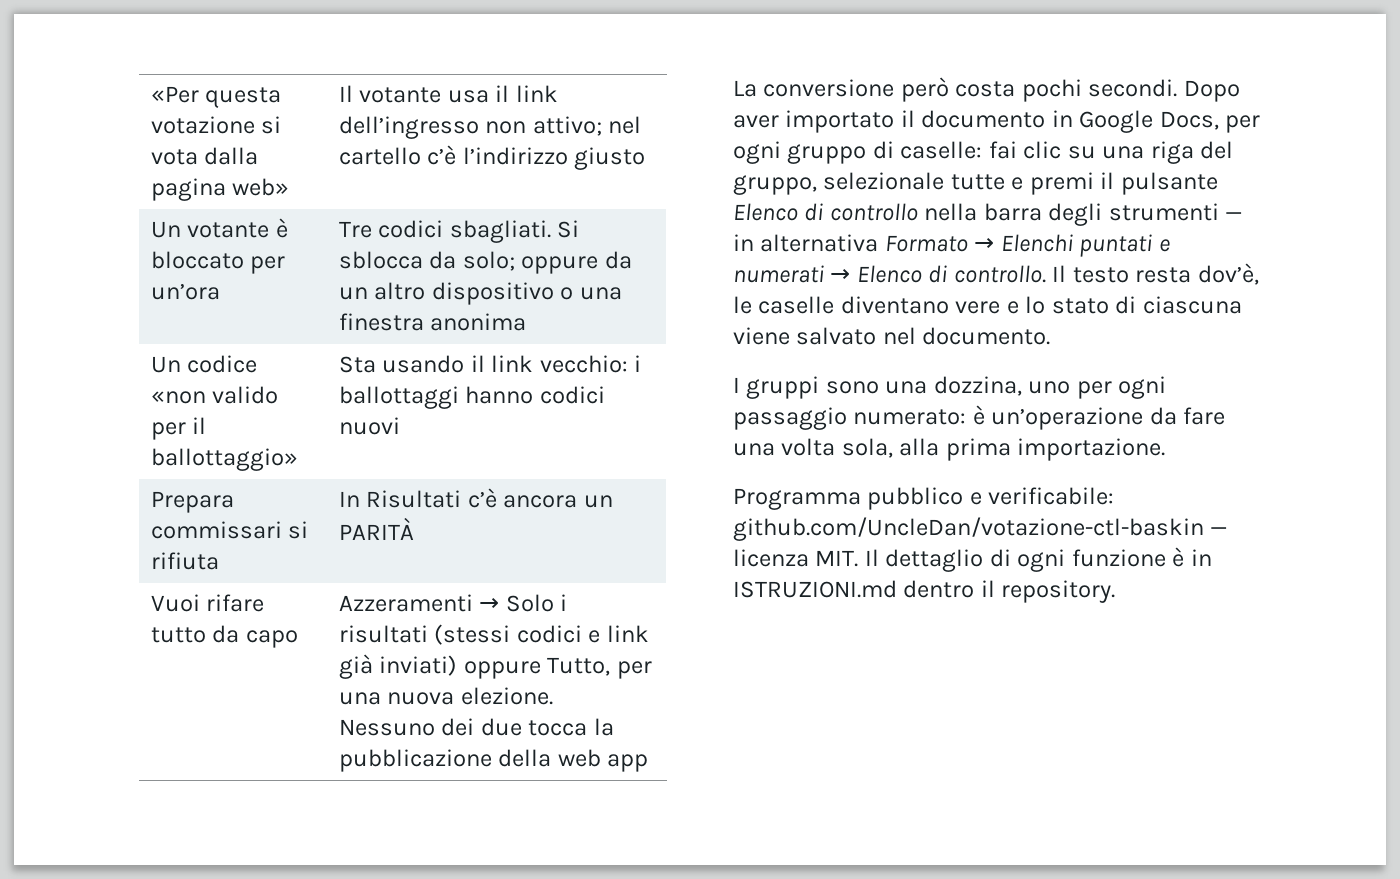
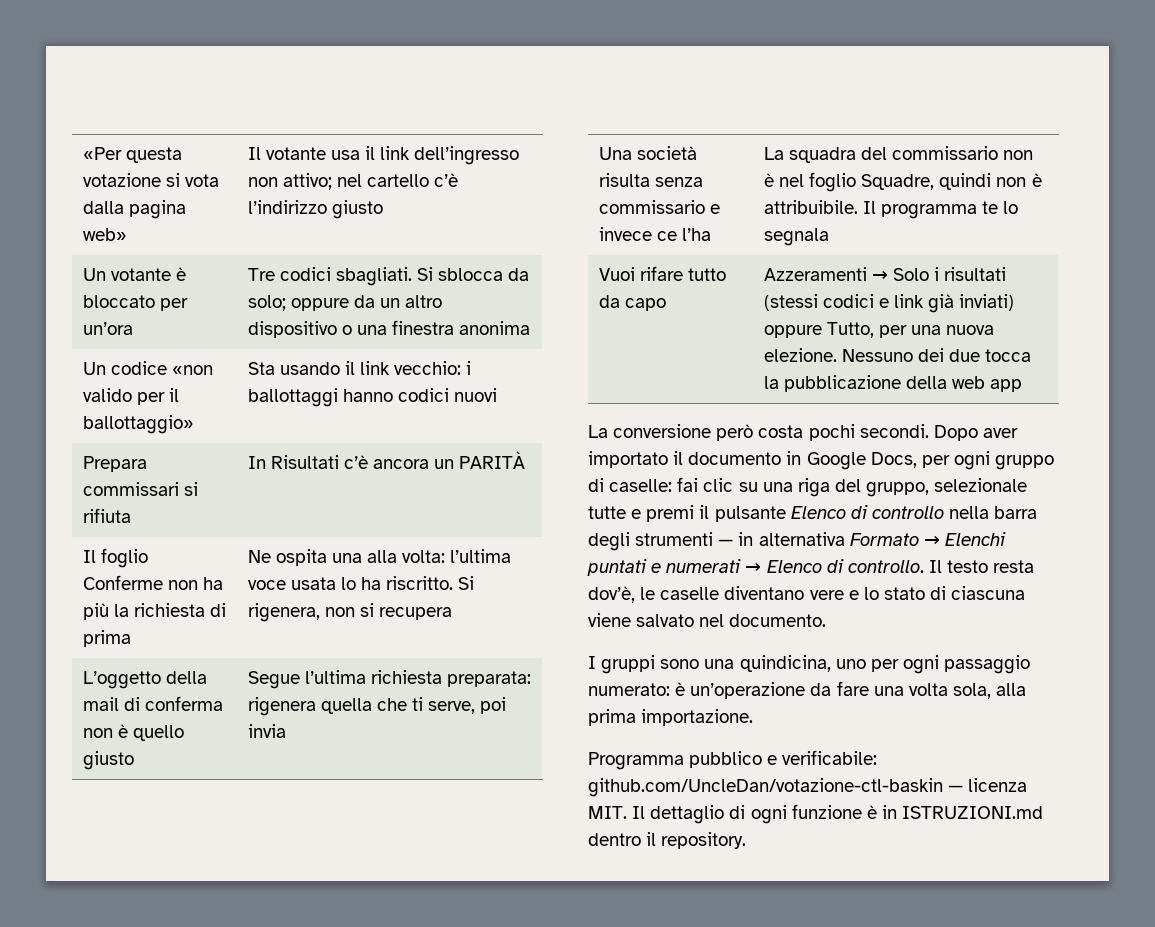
(414, 528) none -> [82,548,148,568] [82,575,224,590] [82,603,227,620] [82,630,131,647] [247,549,512,566] [247,576,475,590] [247,603,453,622] [82,671,207,689] [82,696,224,711] [82,724,185,741] [82,751,134,770] [247,670,532,689] [247,697,507,716] [247,724,286,738] [598,146,697,160] [598,173,703,187] [598,200,720,214] [598,227,712,241] [763,146,1034,163] [763,172,1042,192] [763,200,1019,219] [763,228,829,246] // Il foglio Conferme non ha più la richiesta di prima | Ne ospita una alla volta: l’ultima voce usata lo ha riscritto. Si rigenera, non si recupera // L’oggetto della mail di conferma non è quello giusto | Segue l’ultima richiesta preparata: rigenera quella che ti serve, poi invia // Una società risulta senza commissario e invece ce l’ha | La squadra del commissario non è nel foglio Squadre, quindi non è attribuibile. Il programma te lo segnala
[933,376,1022,396] dozzina, -> [739,655,831,672] quindicina,

